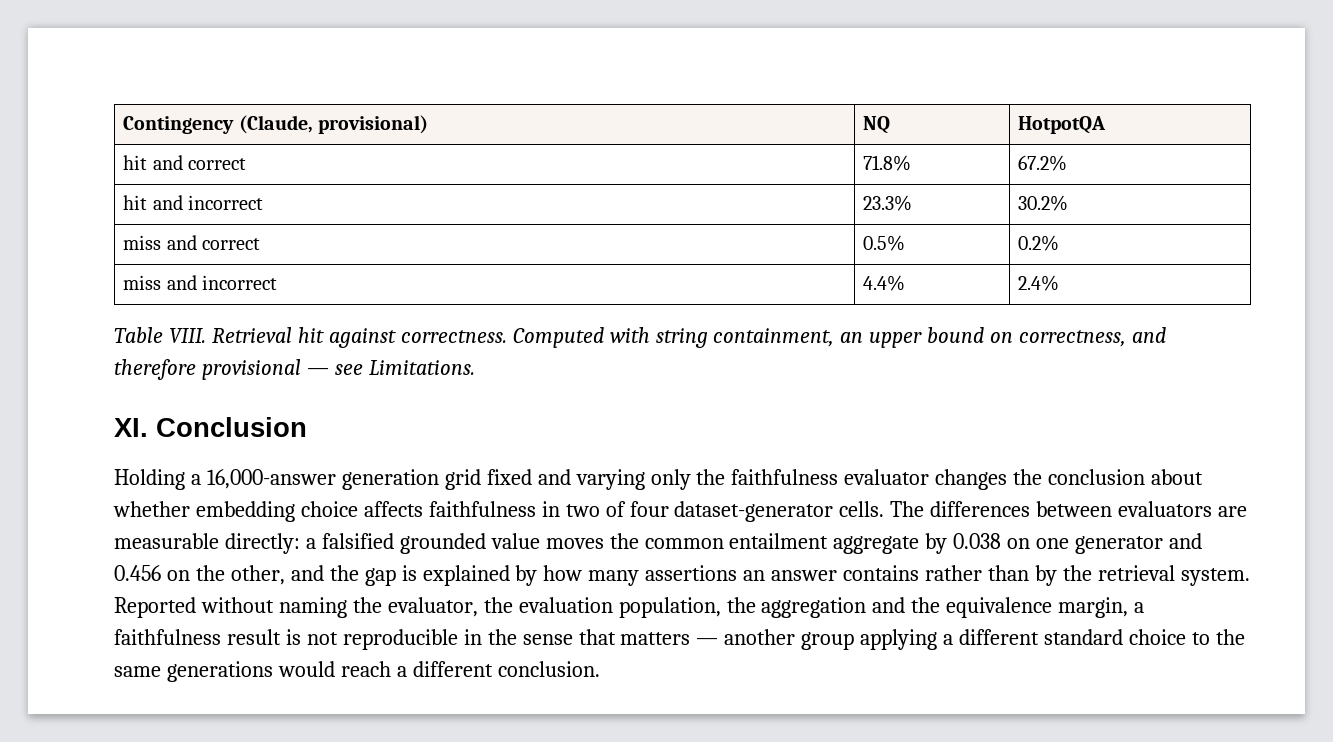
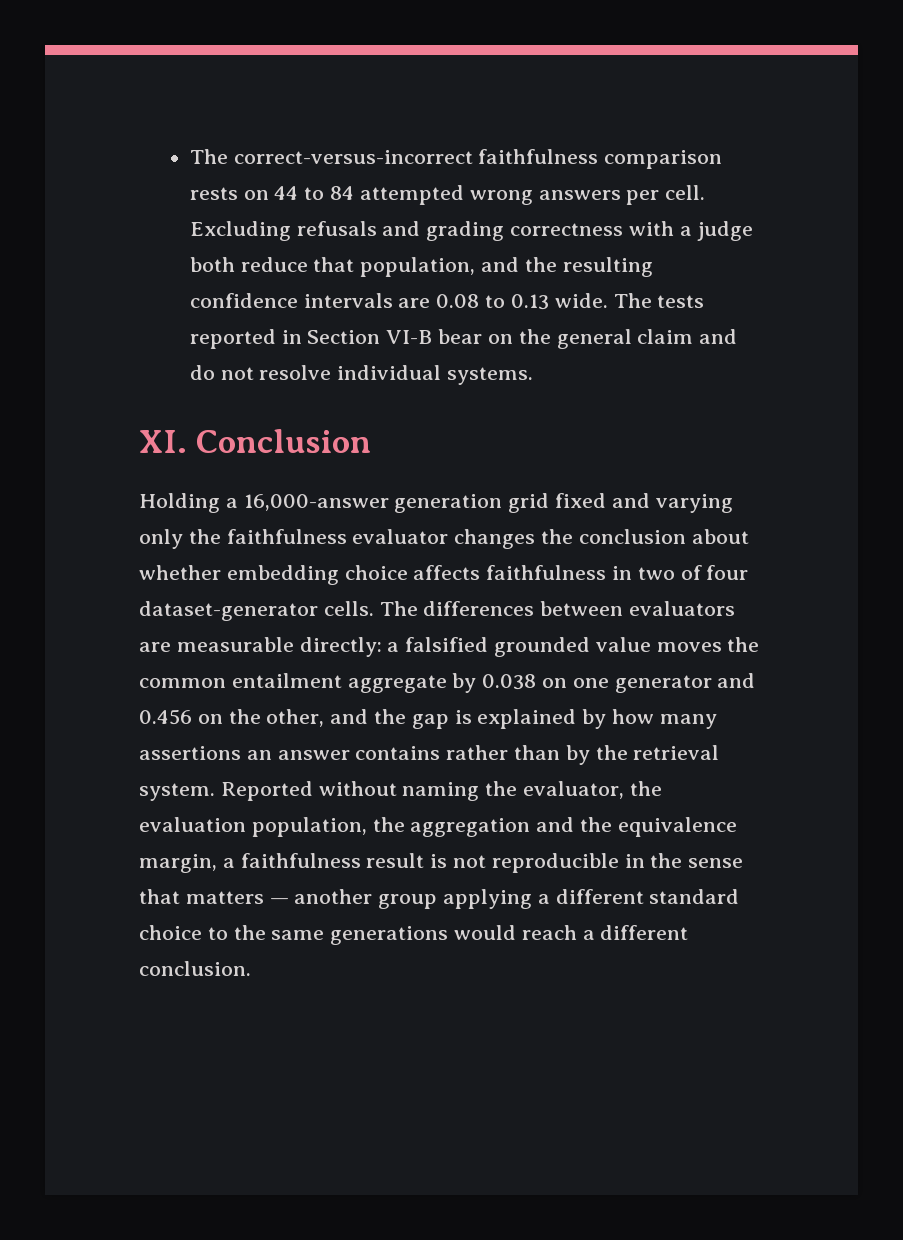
[123,115,429,134] [863,116,891,134] [1018,116,1107,134] [123,155,247,170] [863,155,912,171] [1018,155,1068,171] [123,195,264,210] [863,195,913,211] [1018,195,1069,211] [123,235,261,250] [863,235,906,251] [1018,235,1060,251] [123,275,278,290] [863,275,906,291] [1018,275,1060,291] [114,327,1167,348] [114,359,475,380] Contingency (Claude, provisional) | NQ | HotpotQA // hit and correct | 71.8% | 67.2% // hit and incorrect | 23.3% | 30.2% // miss and correct | 0.5% | 0.2% // miss and incorrect | 4.4% | 2.4% // Table VIII. Retrieval hit against correctness. Computed with string containment, an upper bound on correctness, and therefore provisional — see Limitations. -> [189,149,723,169] [189,185,706,205] [189,221,753,241] [189,257,653,277] [189,293,705,310] [189,329,738,349] [189,365,534,385] The correct-versus-incorrect faithfulness comparison rests on 44 to 84 attempted wrong answers per cell. Excluding refusals and grading correctness with a judge both reduce that population, and the resulting confidence intervals are 0.08 to 0.13 wide. The tests reported in Section VI-B bear on the general claim and do not resolve individual systems.

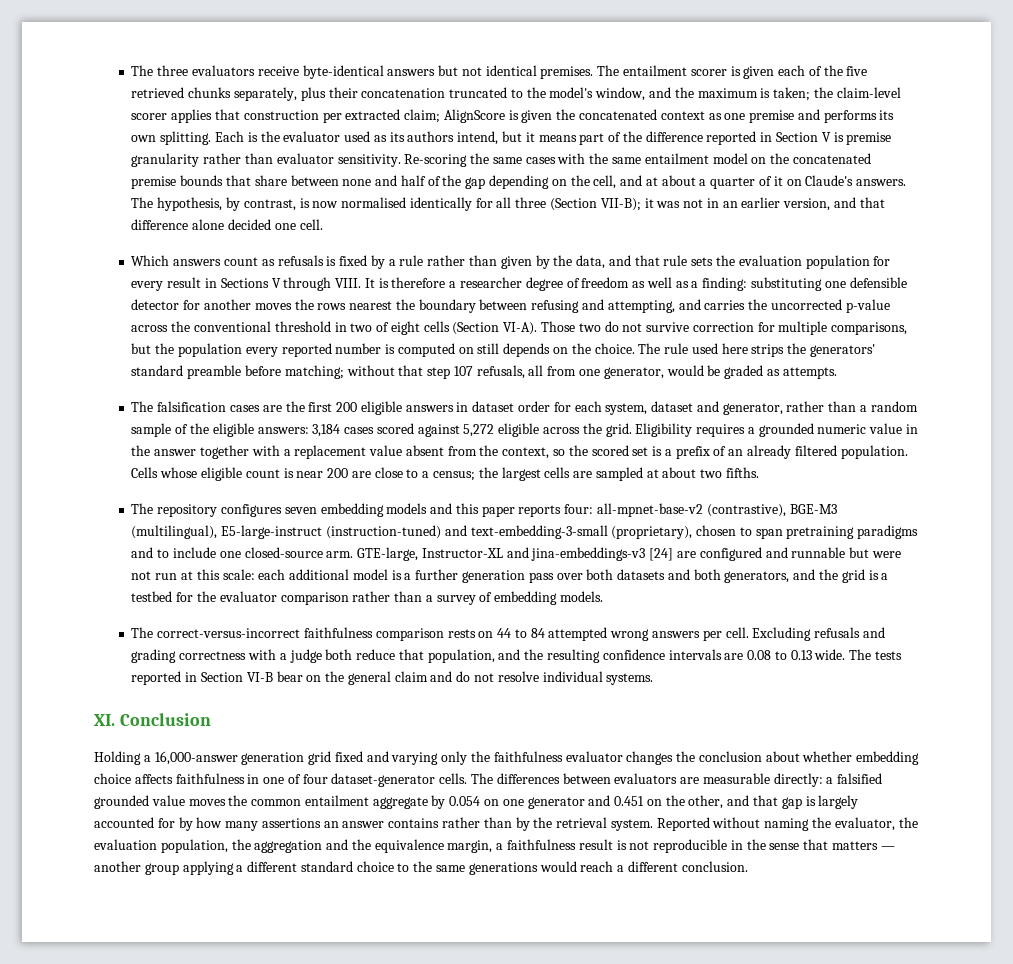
[189,149,228,164] The -> [131,65,868,79] [131,87,901,101] [131,109,895,123] [131,131,892,145] [131,153,871,167] [131,175,907,189] [131,197,885,211] [131,219,323,230] [131,255,891,269] [131,277,907,291] [131,299,890,313] [131,321,908,335] [131,343,876,357] [131,365,837,379] [131,401,918,415] [131,423,919,437] [131,445,908,459] [131,467,760,481] [131,503,837,517] [131,525,919,539] [131,547,901,561] [131,569,889,583] [131,591,604,605] [131,627,154,638] The three evaluators receive byte-identical answers but not identical premises. The entailment scorer is given each of the five retrieved chunks separately, plus their concatenation truncated to the model's window, and the maximum is taken; the claim-level scorer applies that construction per extracted claim; AlignScore is given the concatenated context as one premise and performs its own splitting. Each is the evaluator used as its authors intend, but it means part of the difference reported in Section V is premise granularity rather than evaluator sensitivity. Re-scoring the same cases with the same entailment model on the concatenated premise bounds that share between none and half of the gap depending on the cell, and at about a quarter of it on Claude's answers. The hypothesis, by contrast, is now normalised identically for all three (Section VII-B); it was not in an earlier version, and that difference alone decided one cell. // Which answers count as refusals is fixed by a rule rather than given by the data, and that rule sets the evaluation population for every result in Sections V through VIII. It is therefore a researcher degree of freedom as well as a finding: substituting one defensible detector for another moves the rows nearest the boundary between refusing and attempting, and carries the uncorrected p-value across the conventional threshold in two of eight cells (Section VI-A). Those two do not survive correction for multiple comparisons, but the population every reported number is computed on still depends on the choice. The rule used here strips the generators' standard preamble before matching; without that step 107 refusals, all from one generator, would be graded as attempts. // The falsification cases are the first 200 eligible answers in dataset order for each system, dataset and generator, rather than a random sample of the eligible answers: 3,184 cases scored against 5,272 eligible across the grid. Eligibility requires a grounded numeric value in the answer together with a replacement value absent from the context, so the scored set is a prefix of an already filtered population. Cells whose eligible count is near 200 are close to a census; the largest cells are sampled at about two fifths. // The repository configures seven embedding models and this paper reports four: all-mpnet-base-v2 (contrastive), BGE-M3 (multilingual), E5-large-instruct (instruction-tuned) and text-embedding-3-small (proprietary), chosen to span pretraining paradigms and to include one closed-source arm. GTE-large, Instructor-XL and jina-embeddings-v3 [24] are configured and runnable but were not run at this scale: each additional model is a further generation pass over both datasets and both generators, and the grid is a testbed for the evaluator comparison rather than a survey of embedding models. // The
[637,567,675,580] two -> [263,777,285,784] one
[482,674,537,690] 0.038 -> [449,796,481,806] 0.054
[139,709,192,725] 0.456 -> [614,796,645,806] 0.451
[374,709,407,724] the -> [753,795,779,806] that
[477,709,577,729] explained -> [818,795,859,809] [94,817,175,828] largely accounted for

